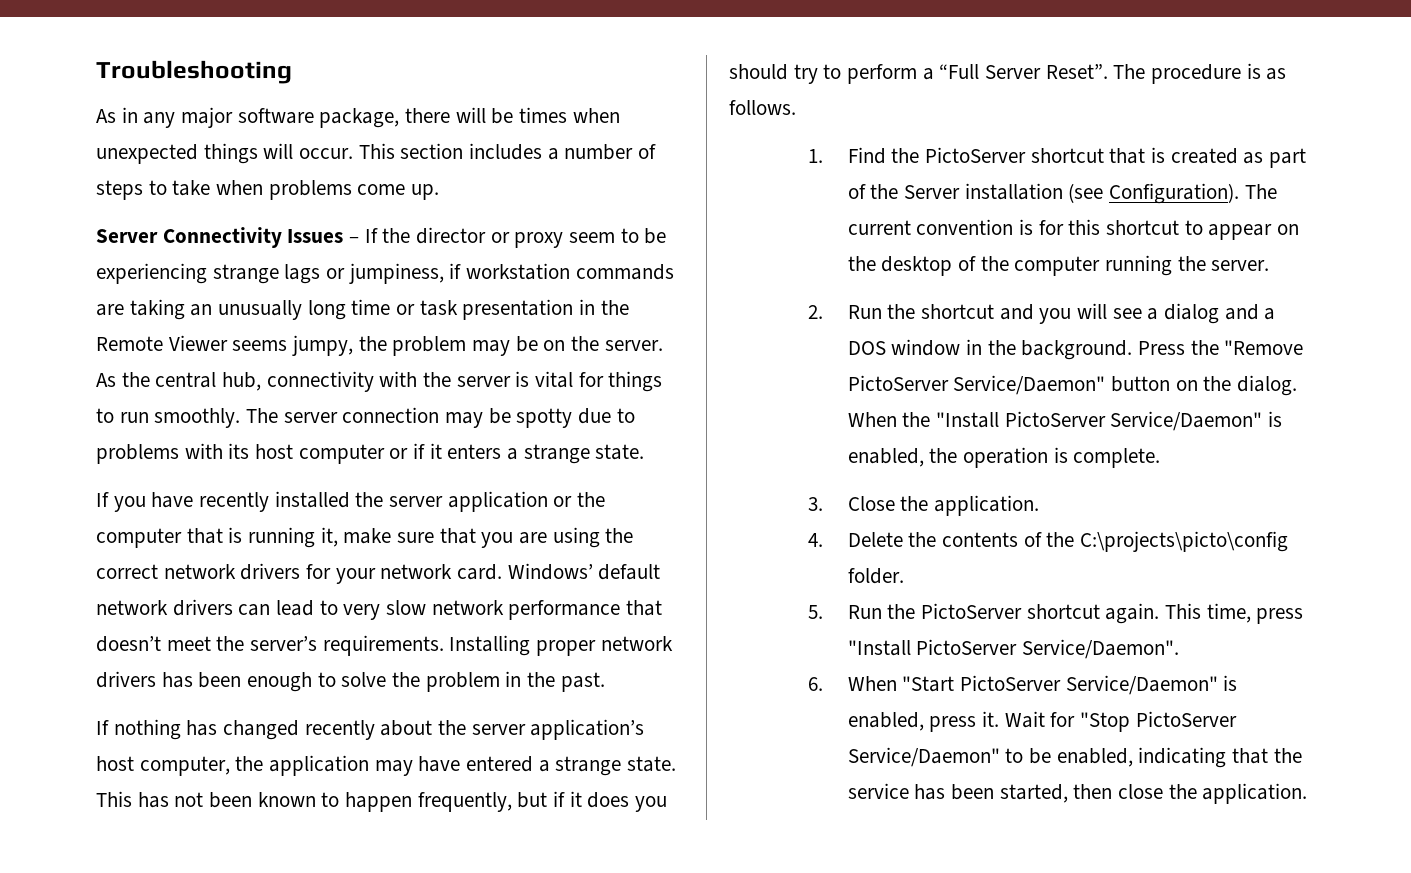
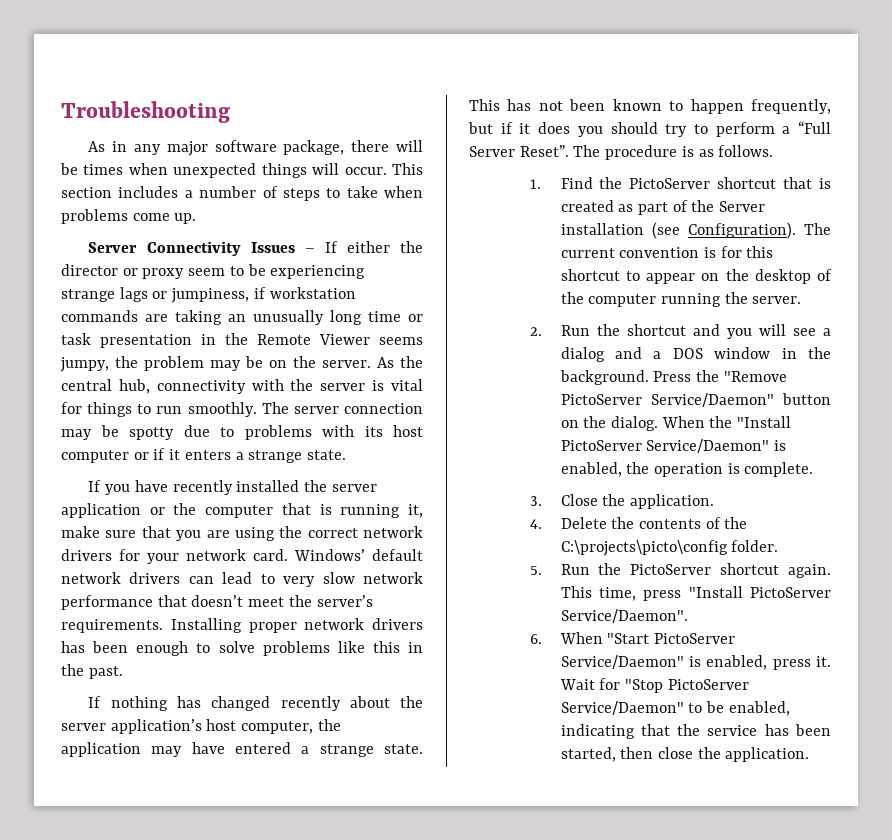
(378, 235) none -> [346,241,390,253] either
[392,672,500,692] the problem -> [262,641,400,656] problems like this

